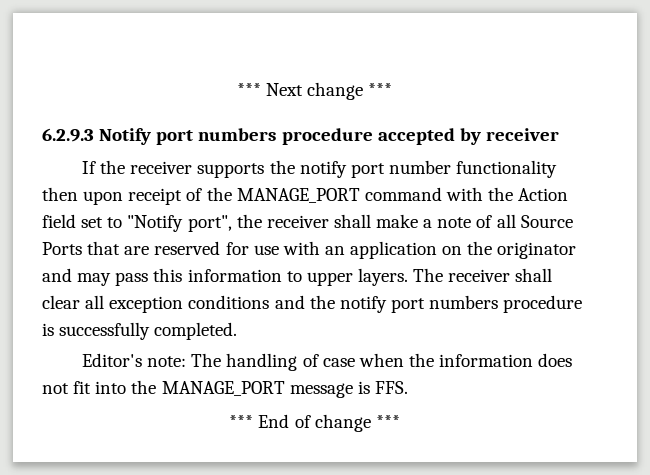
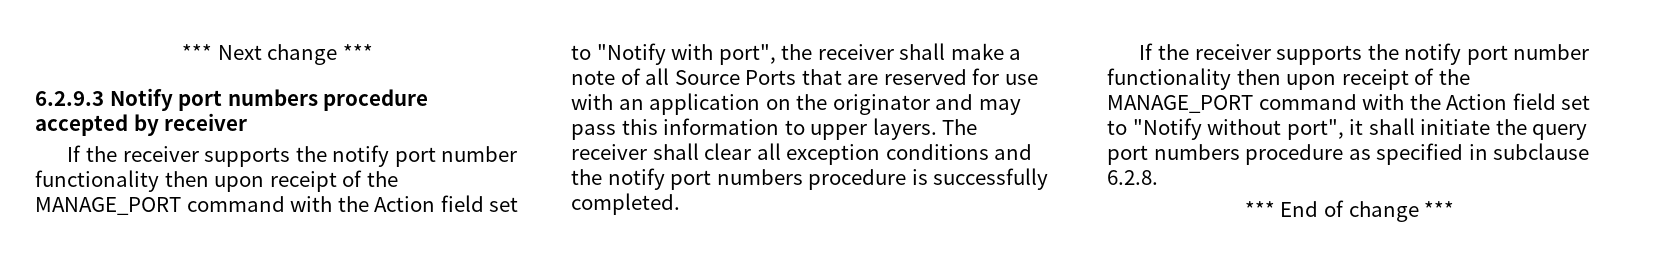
(184, 223) none -> [671,44,714,60] with
[82,353,573,371] [42,380,408,398] Editor's note: The handling of case when the information does not fit into the MANAGE_PORT message is FFS. -> [1139,43,1590,65] [1107,68,1470,90] [1107,93,1591,113] [1107,118,1588,140] [1107,143,1590,165] [1107,170,1158,185] If the receiver supports the notify port number functionality then upon receipt of the MANAGE_PORT command with the Action field set to "Notify without port", it shall initiate the query port numbers procedure as specified in subclause 6.2.8.

